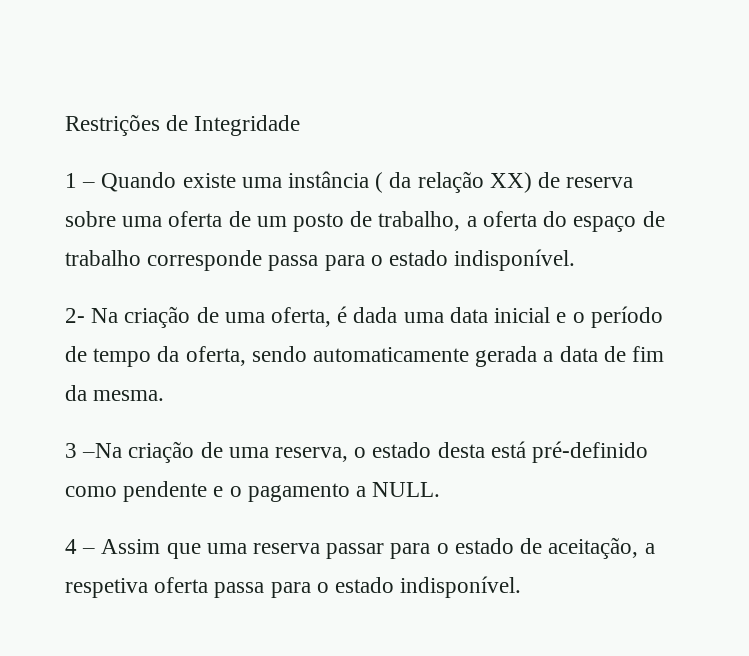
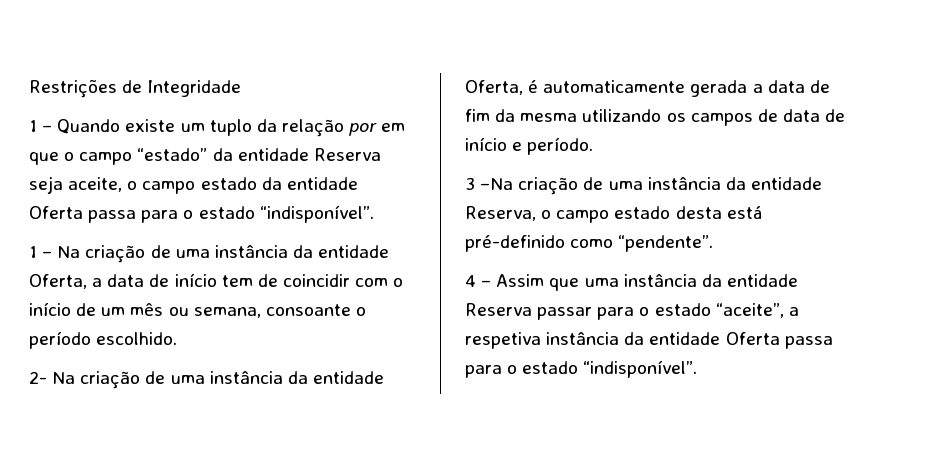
[241,171,634,193] [65,211,665,232] [65,249,576,271] uma instância ( da relação XX) de reserva sobre uma oferta de um posto de trabalho, a oferta do espaço de trabalho corresponde passa para o estado indisponível. -> [180,119,406,137] [29,148,381,165] [29,176,358,194] [29,205,374,223] [29,245,390,263] [29,273,404,289] [29,302,366,318] [29,331,178,349] um tuplo da relação por em que o campo “estado” da entidade Reserva seja aceite, o campo estado da entidade Oferta passa para o estado “indisponível”. // 1 – Na criação de uma instância da entidade Oferta, a data de início tem de coincidir com o início de um mês ou semana, consoante o período escolhido.
[271,306,663,328] [65,346,307,367] oferta, é dada uma data inicial e o período de tempo da oferta, sendo -> [209,371,384,384] [465,80,539,95] instância da entidade Oferta, é
[93,390,165,401] mesma. -> [520,109,846,126] [465,137,594,155] mesma utilizando os campos de data de início e período.
[275,447,367,462] reserva, o -> [647,177,822,190] [465,206,610,223] instância da entidade Reserva, o campo
[123,481,441,502] pendente e o pagamento a NULL. -> [618,235,714,252] “pendente”.
[253,537,655,559] [65,576,522,598] reserva passar para o estado de aceitação, a respetiva oferta passa para o estado indisponível. -> [623,274,798,287] [465,303,799,320] [465,332,833,349] [465,360,698,378] instância da entidade Reserva passar para o estado “aceite”, a respetiva instância da entidade Oferta passa para o estado “indisponível”.

